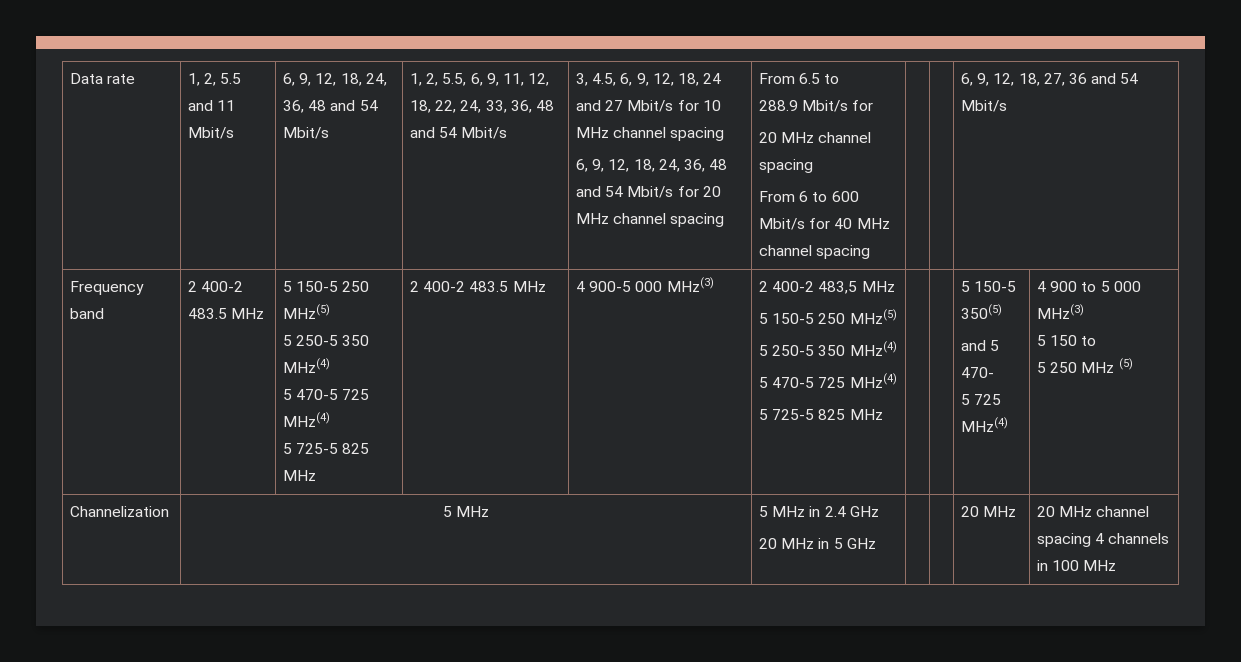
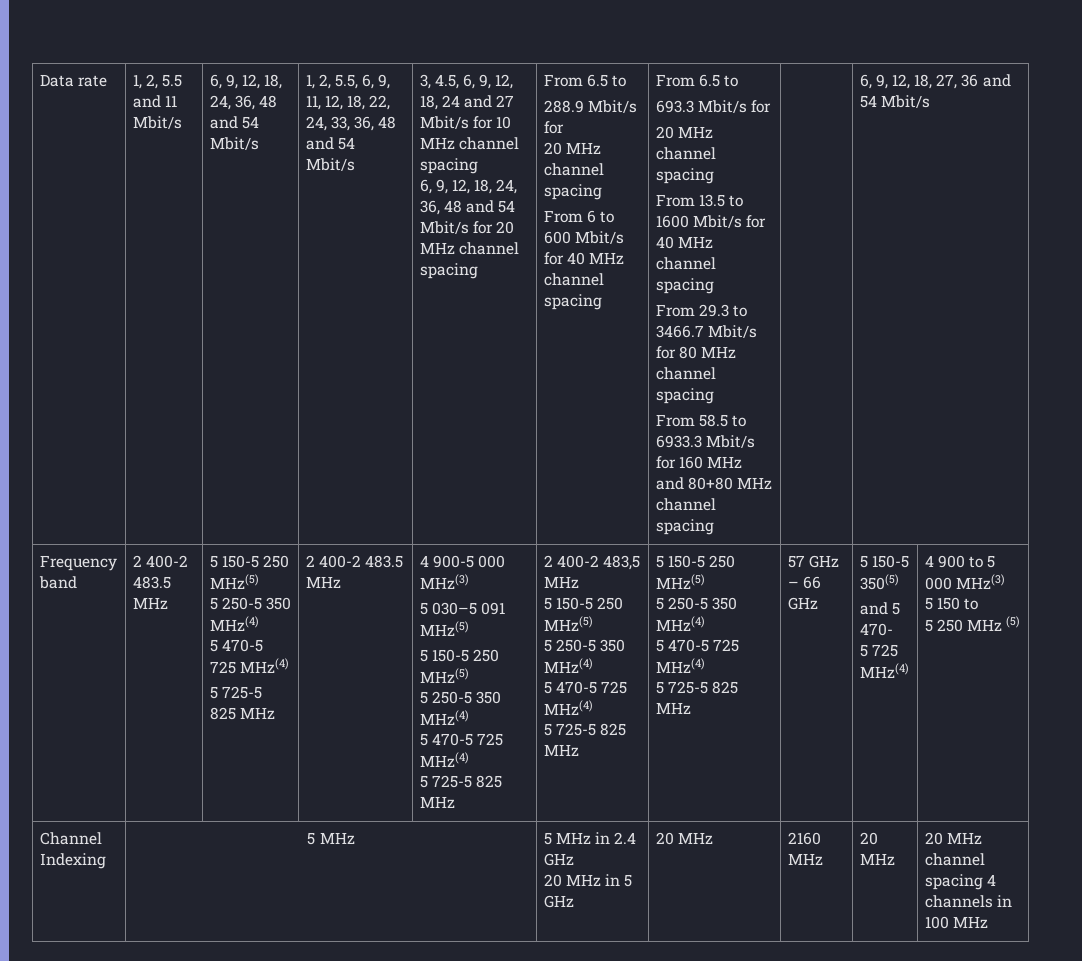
(871, 252) none -> [655,74,738,87] [655,100,771,113] [655,126,713,139] [655,147,716,160] [655,168,714,184] [655,194,743,207] [655,215,766,228] [655,236,713,249] [655,257,716,270] [655,278,714,294] [655,304,747,317] [655,325,757,338] [655,346,736,359] [655,367,716,380] [655,388,714,404] [655,414,746,427] [655,435,755,448] [655,456,742,469] [655,477,772,490] [655,498,716,511] [655,519,714,535] From 6.5 to // 693.3 Mbit/s for // 20 MHz channel spacing // From 13.5 to 1600 Mbit/s for 40 MHz channel spacing // From 29.3 to 3466.7 Mbit/s for 80 MHz channel spacing // From 58.5 to 6933.3 Mbit/s for 160 MHz and 80+80 MHz channel spacing
(714, 284) none -> [419,602,505,615] [419,621,469,636] [419,649,499,662] [419,668,469,683] [419,691,501,704] [419,710,469,725] [419,733,503,746] [419,752,469,767] [419,775,502,788] [419,796,455,808] // 5 030–5 091 MHz(5) // 5 150-5 250 MHz(5) // 5 250-5 350 MHz(4) // 5 470-5 725 MHz(4) // 5 725-5 825 MHz
(883, 414) | -> [655,555,735,568] [655,574,705,589] [655,597,737,610] [655,616,705,631] [655,639,739,652] [655,658,705,673] [655,681,738,694] [655,702,691,714] [787,555,839,568] [787,576,821,589] [787,597,818,610] 5 150-5 250 MHz(5) // 5 250-5 350 MHz(4) // 5 470-5 725 MHz(4) // 5 725-5 825 MHz | 57 GHz – 66 GHz
[70,506,170,517] Channelization -> [39,832,102,845] [39,853,106,869] Channel Indexing
(876, 543) | -> [655,832,713,845] [787,832,821,845] [787,853,823,865] 20 MHz | 2160 MHz

